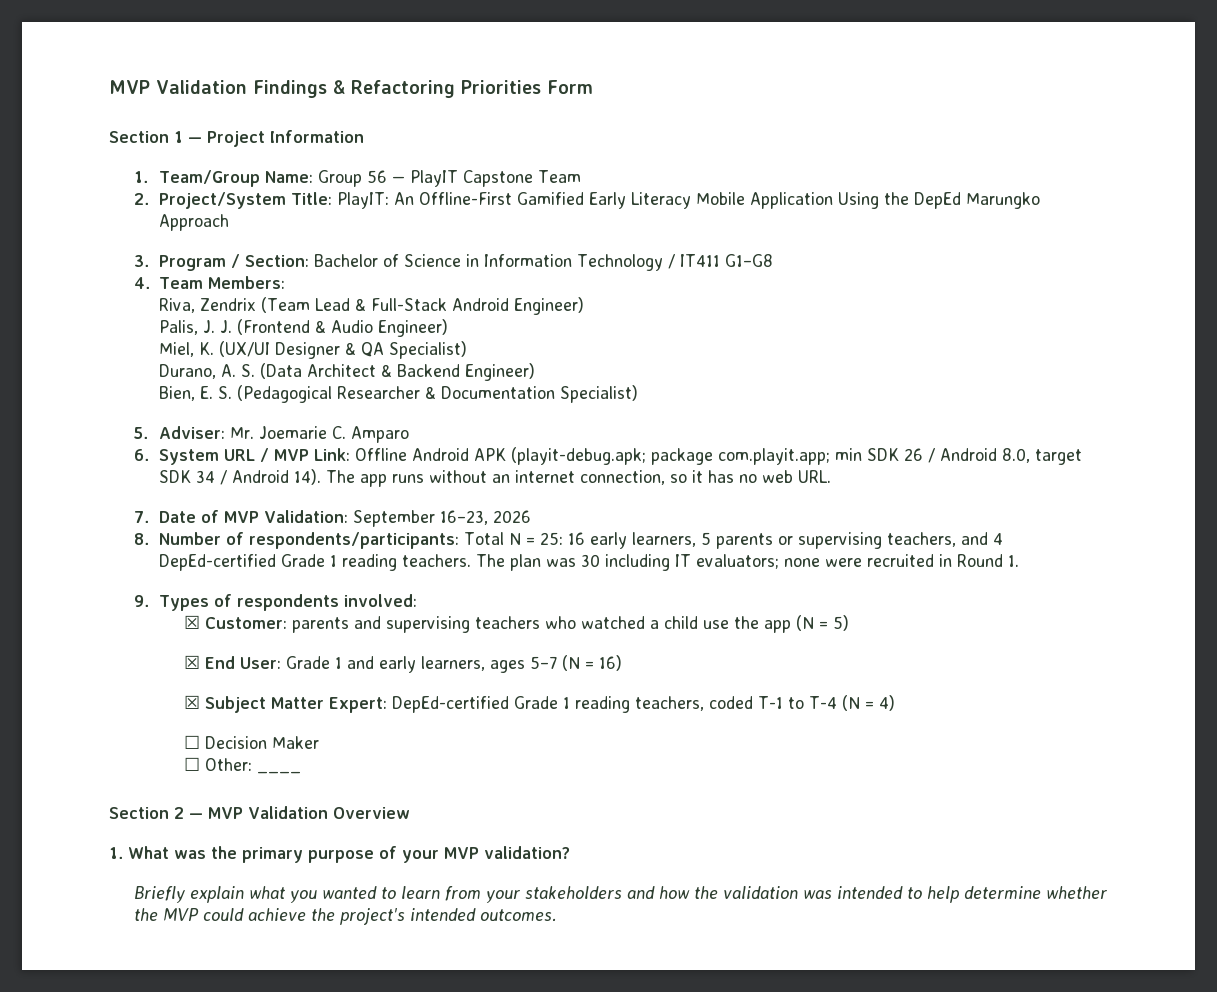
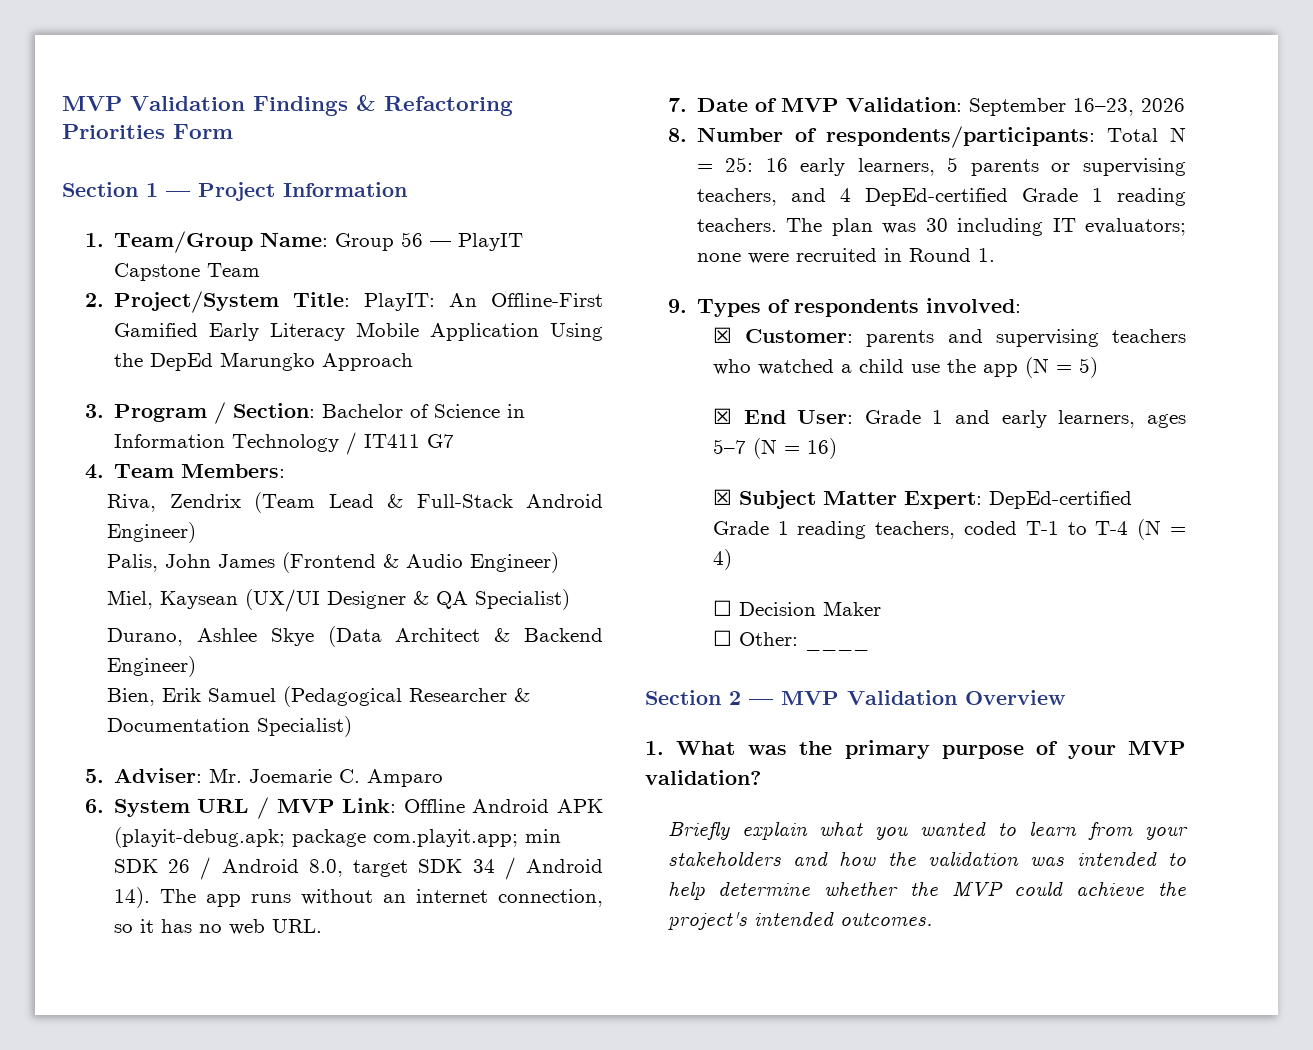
[724,254,773,267] G1–G8 -> [426,434,454,448] G7
[202,320,232,333] J. J. -> [165,554,276,568] John James
[198,342,214,355] K. -> [160,591,239,609] Kaysean
[220,364,255,377] A. S. -> [197,628,314,646] Ashlee Skye
[199,386,232,399] E. S. -> [162,688,277,702] Erik Samuel

